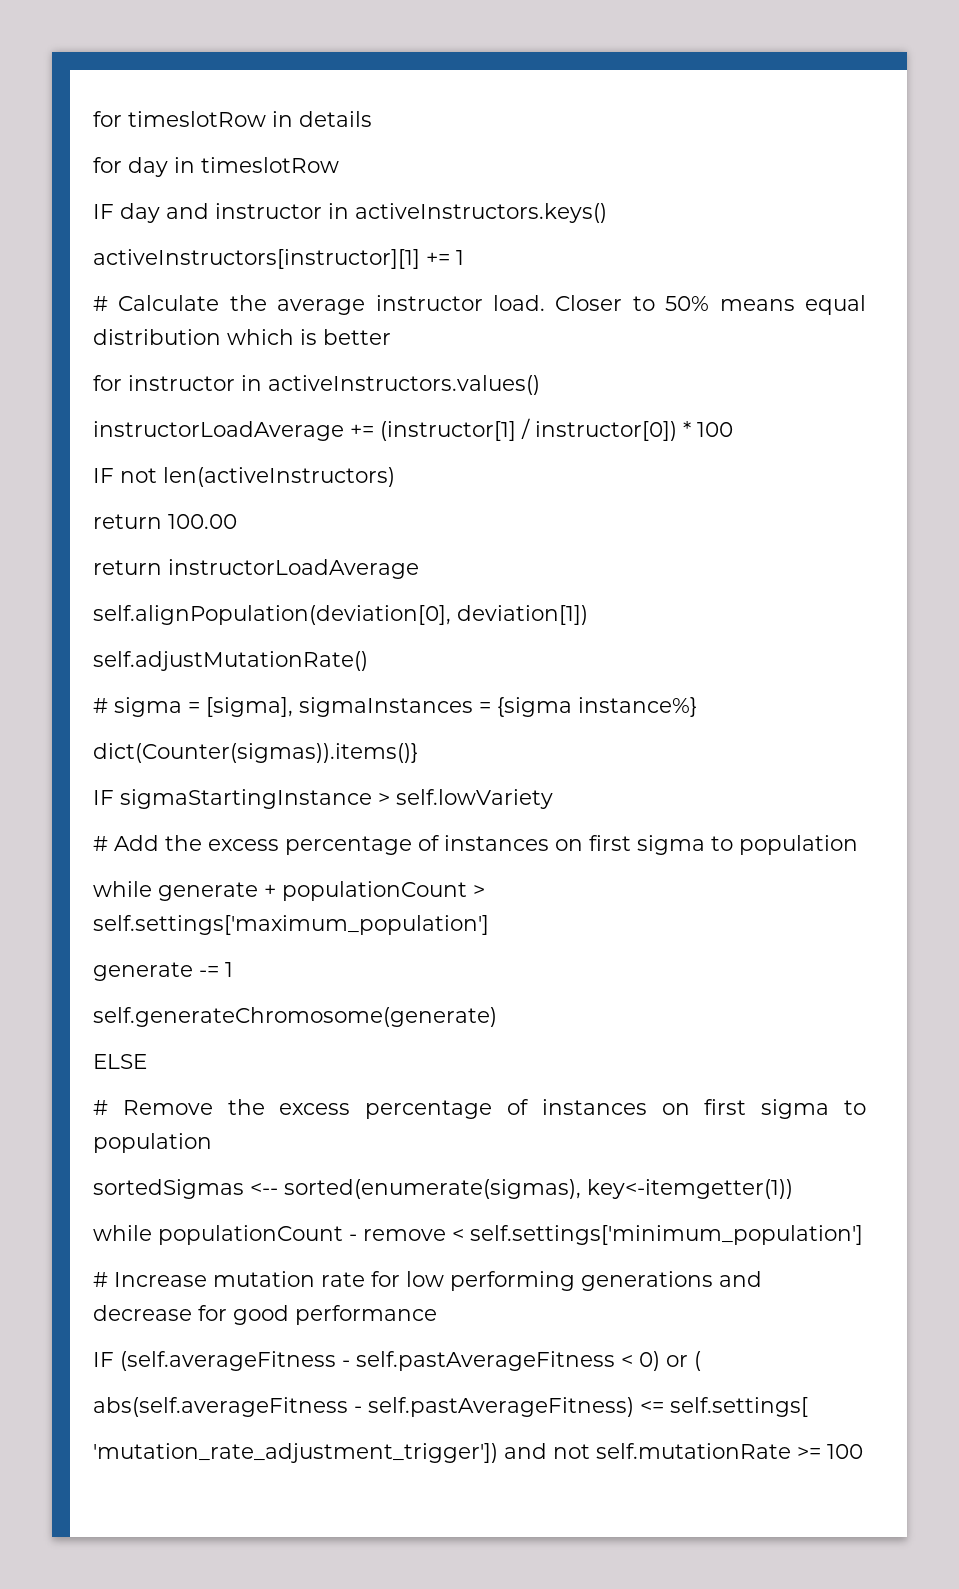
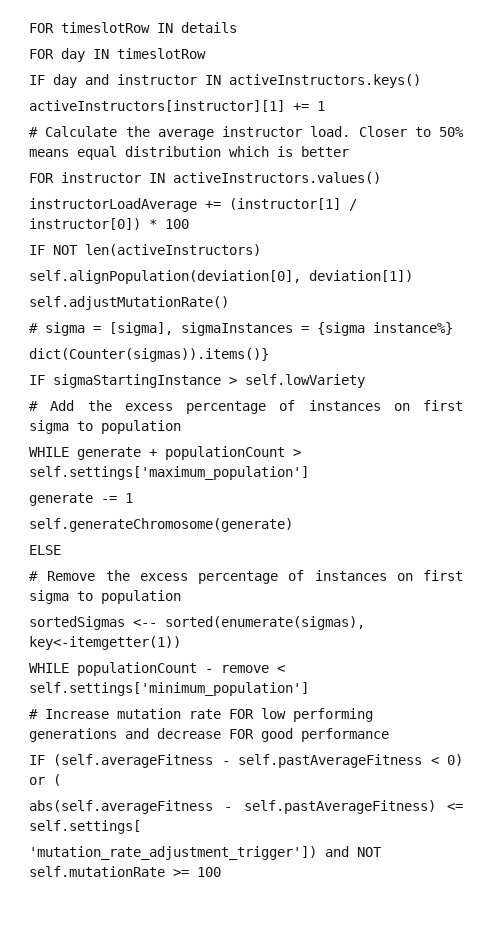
[93,111,372,127] [93,157,195,177] for timeslotRow in details // for day in -> [29,22,237,33] [29,48,109,62] FOR timeslotRow IN details // FOR day IN
[328,203,349,219] in -> [205,75,221,85] IN
[93,375,262,391] for instructor in -> [29,172,165,183] FOR instructor IN
[120,468,157,483] not -> [53,245,78,255] NOT
[93,514,237,529] [93,559,419,579] // return 100.00 // return instructorLoadAverage -> (261, 250) none
[93,881,152,897] while -> [29,447,69,457] WHILE
[93,1225,152,1241] while -> [29,663,69,673] WHILE
[371,1271,400,1287] for -> [229,709,254,719] FOR
[198,1305,227,1321] for -> [229,729,254,739] FOR
[553,1444,590,1459] not -> [357,847,382,857] NOT

